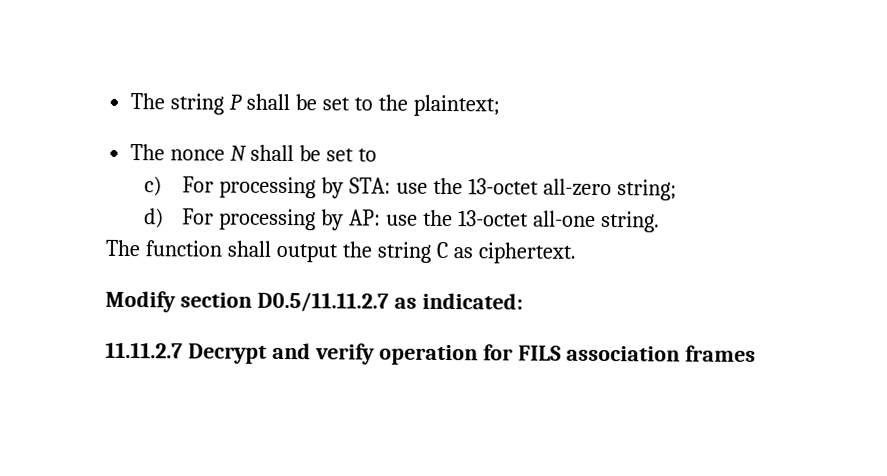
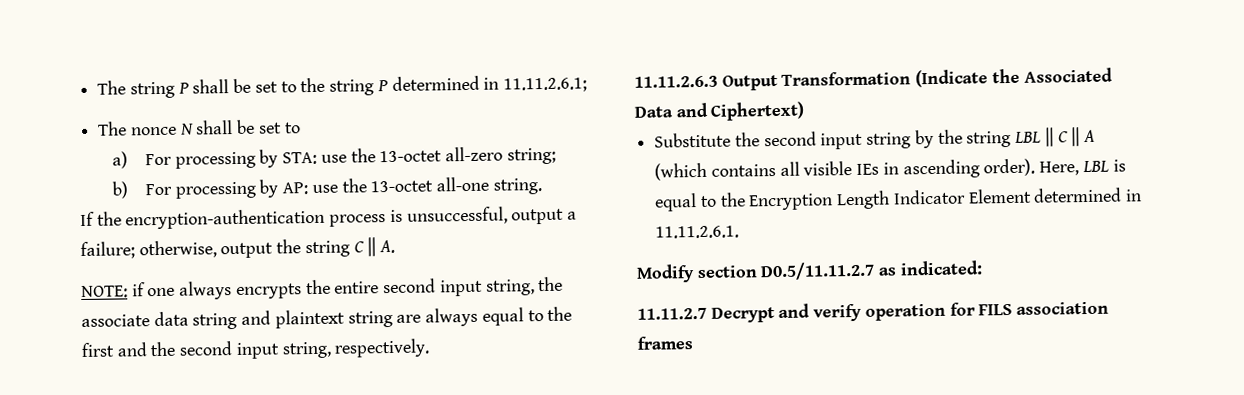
[412,94,500,117] plaintext; -> [329,75,587,96] string P determined in 11.11.2.6.1;
[144,176,163,197] c) -> [111,151,128,169] a)
[144,208,165,229] d) -> [111,181,128,199] b)
[105,239,576,264] The function shall output the string C as ciphertext. -> [80,206,578,230] [80,237,396,259] [81,276,564,300] [81,306,573,330] [81,338,431,359] [634,67,1113,91] [634,101,806,121] [654,127,1095,150] [654,158,1126,181] [654,187,1143,212] [655,225,740,239] If the encryption-authentication process is unsuccessful, output a failure; otherwise, output the string C || A. // NOTE: if one always encrypts the entire second input string, the associate data string and plaintext string are always equal to the first and the second input string, respectively. // 11.11.2.6.3 Output Transformation (Indicate the Associated Data and Ciphertext) // Substitute the second input string by the string LBL || C || A (which contains all visible IEs in ascending order). Here, LBL is equal to the Encryption Length Indicator Element determined in 11.11.2.6.1.

